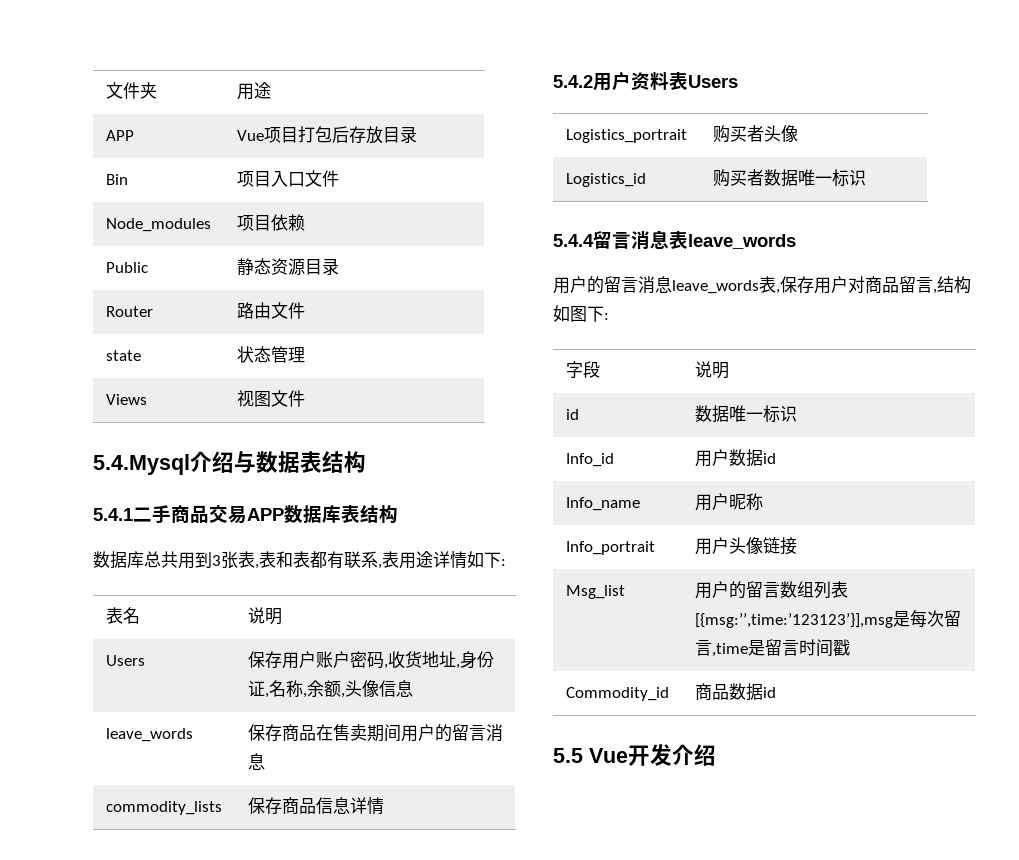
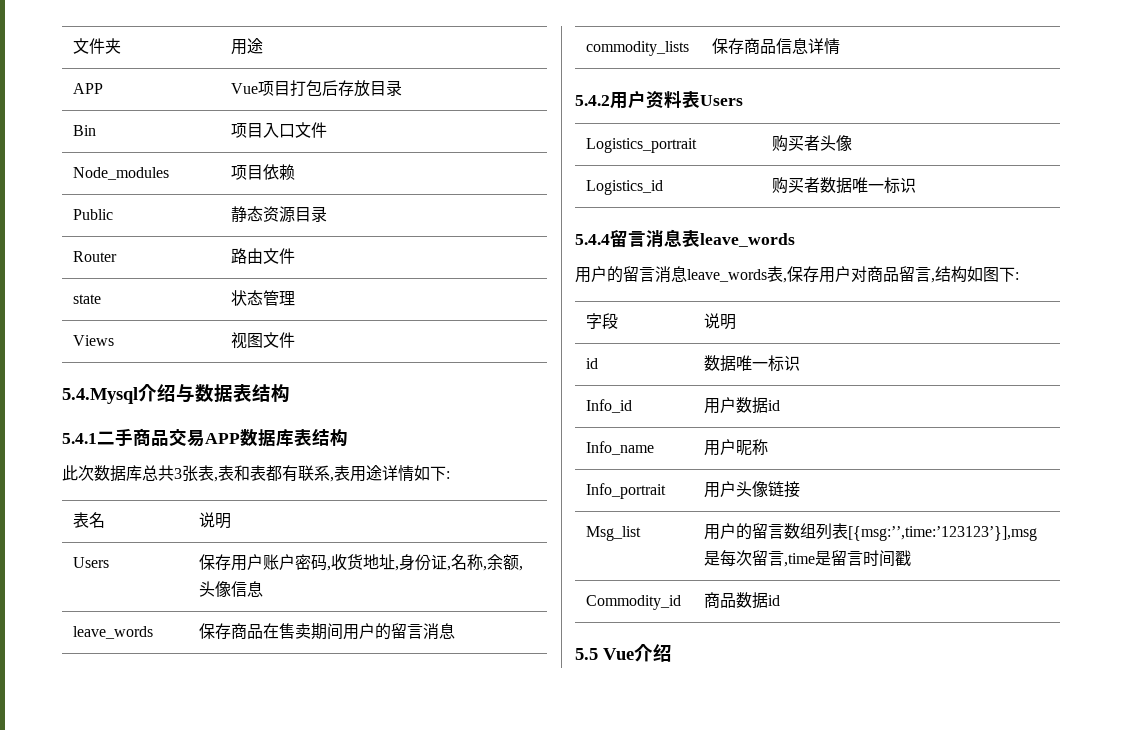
(398, 514) none -> [62,465,94,481] 此次
[178,551,212,569] 用到 -> (174, 473) none
[628,744,672,766] 开发 -> (634, 654) none

